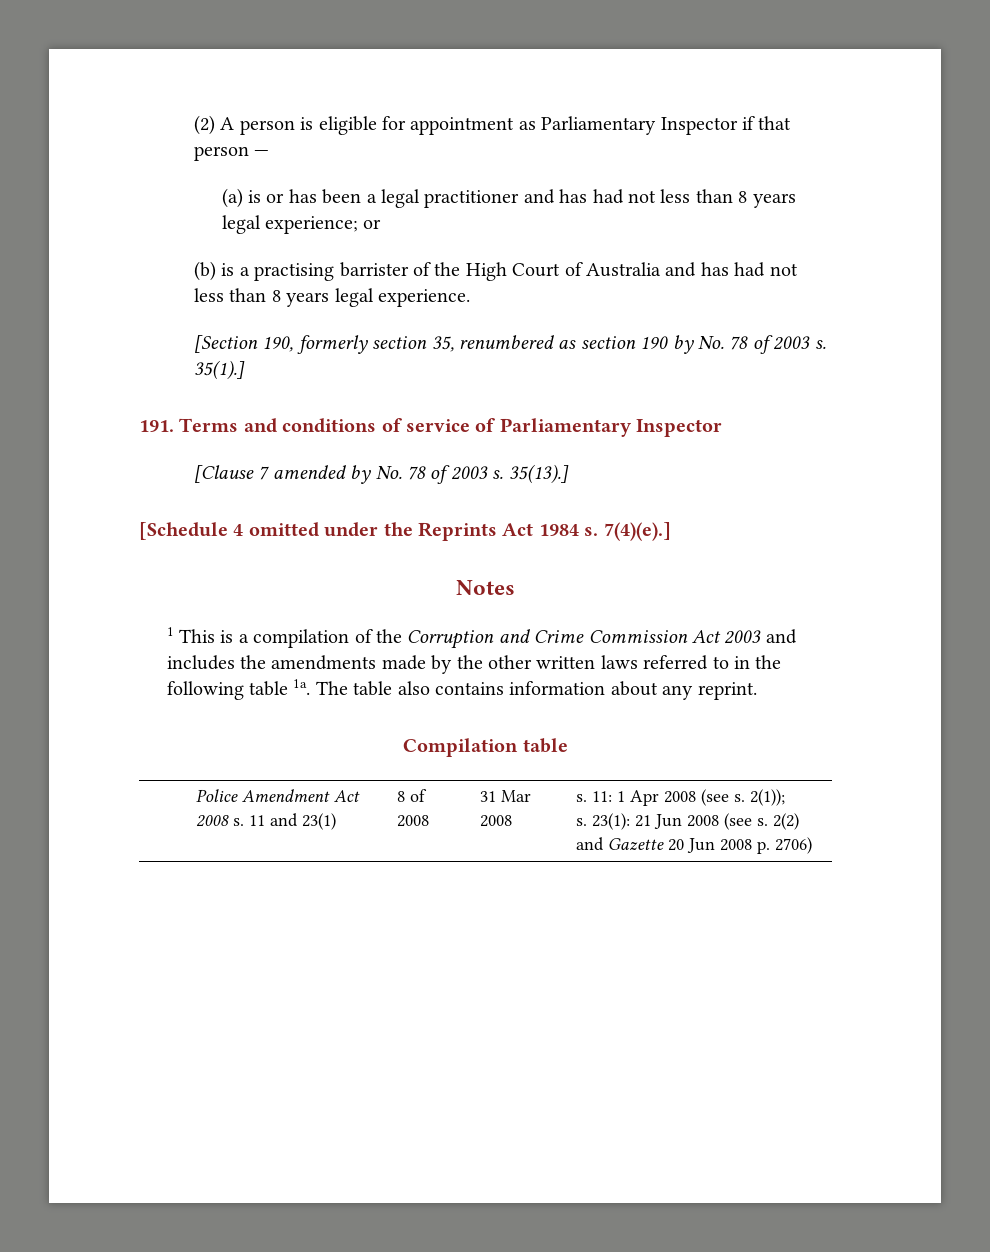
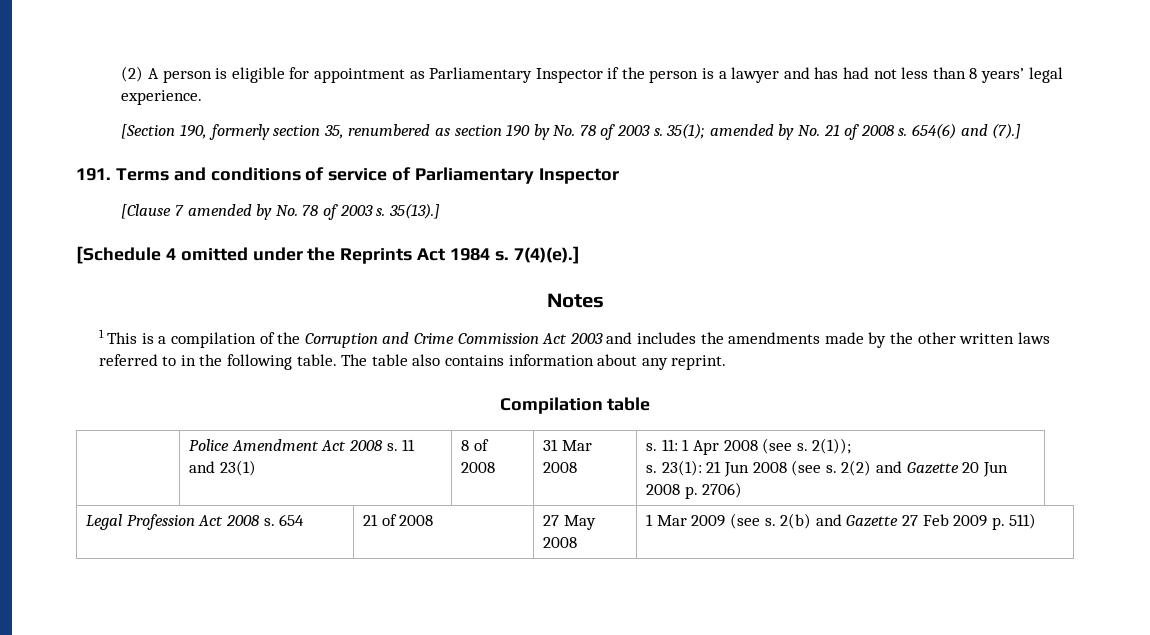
[758,116,792,130] [194,146,270,161] [221,188,796,208] [221,215,382,234] [194,261,798,281] [194,288,330,307] that person — // (a) is or has been a legal practitioner and has had not less than 8 years legal experience; or // (b) is a practising barrister of the High Court of Australia and has had not less than 8 years -> [621,67,1024,83] the person is a lawyer and has had not less than 8 years’
[194,360,246,380] 35(1).] -> [666,123,1022,140] 35(1); amended by No. 21 of 2008 s. 654(6) and (7).]
[248,679,311,696] table 1a. -> [296,354,337,366] table.
(812, 845) none -> [86,514,305,530] [363,514,434,526] [543,515,596,530] [543,537,578,548] [646,513,1037,530] // Legal Profession Act 2008 s. 654 | 21 of 2008 | 27 May 2008 | 1 Mar 2009 (see s. 2(b) and Gazette 27 Feb 2009 p. 511)

